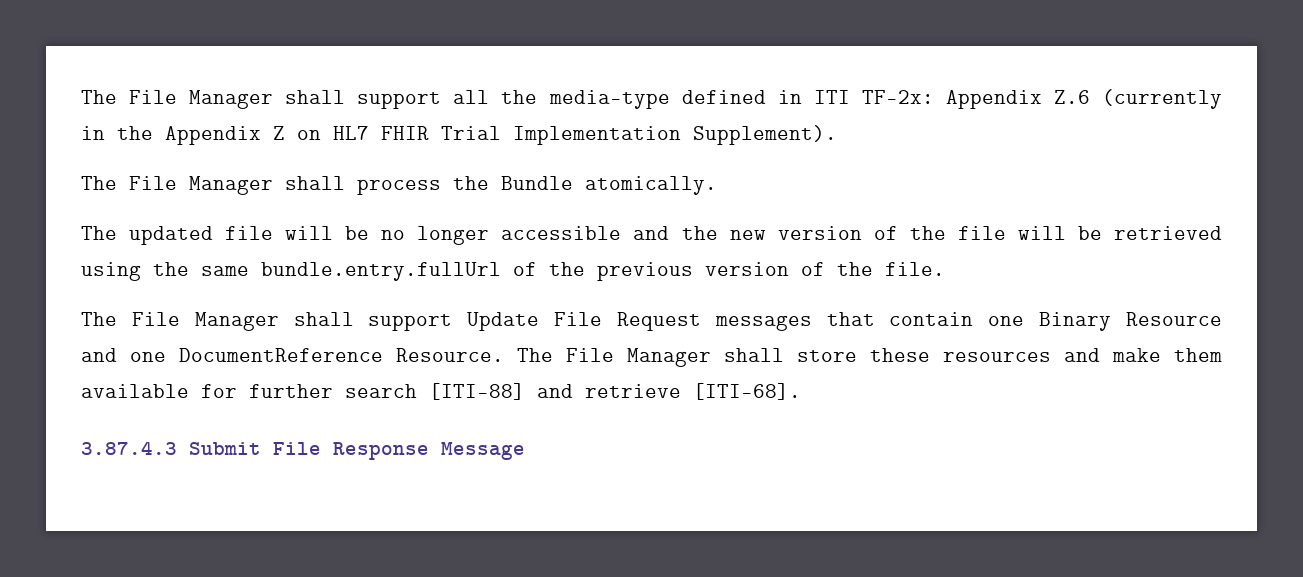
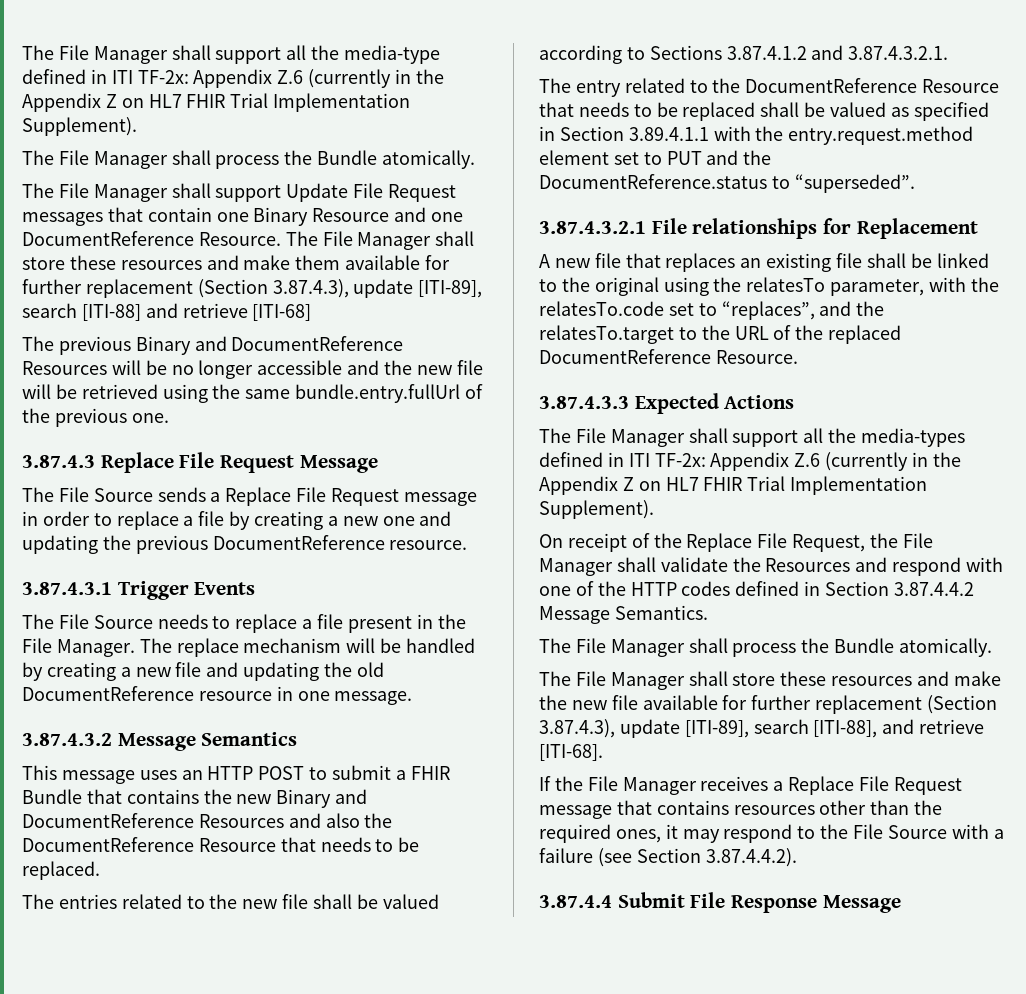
[81,226,1222,245] [81,262,945,281] // The updated file will be no longer accessible and the new version of the file will be retrieved using the same bundle.entry.fullUrl of the previous version of the file. -> (476, 159) none
[345,383,801,400] [81,441,177,455] search [ITI-88] and retrieve [ITI-68]. // 3.87.4.3 -> [85,279,483,298] [22,303,312,321] [22,336,404,355] [22,360,483,379] [22,384,484,403] [22,408,169,427] [22,452,378,473] [22,487,477,506] [22,511,452,530] [22,535,468,554] [22,581,256,600] [22,614,466,633] [22,638,476,657] [22,662,384,681] [22,686,413,705] [22,732,298,751] [22,765,450,784] [22,789,368,808] [22,813,393,828] [22,837,420,852] [22,861,100,880] [22,894,439,909] [539,45,949,64] [539,78,1000,97] [539,102,989,121] [539,126,974,145] [539,150,772,165] [539,174,915,193] [539,218,978,239] [539,253,989,272] [539,277,999,296] [539,301,885,320] [539,325,902,344] [539,349,798,364] [539,393,795,414] [539,428,966,447] [539,452,961,471] [539,476,928,495] [539,500,654,519] [539,533,933,552] [539,557,1004,576] [539,581,974,596] [539,605,708,624] [539,638,993,657] [539,671,1001,690] [539,695,998,714] [539,719,985,738] [539,744,603,761] [539,776,962,795] [539,800,943,819] [539,824,1004,843] [539,848,797,867] [539,895,612,908] replacement (Section 3.87.4.3), update [ITI-89], search [ITI-88] and retrieve [ITI-68] // The previous Binary and DocumentReference Resources will be no longer accessible and the new file will be retrieved using the same bundle.entry.fullUrl of the previous one. // 3.87.4.3 Replace File Request Message // The File Source sends a Replace File Request message in order to replace a file by creating a new one and updating the previous DocumentReference resource. // 3.87.4.3.1 Trigger Events // The File Source needs to replace a file present in the File Manager. The replace mechanism will be handled by creating a new file and updating the old DocumentReference resource in one message. // 3.87.4.3.2 Message Semantics // This message uses an HTTP POST to submit a FHIR Bundle that contains the new Binary and DocumentReference Resources and also the DocumentReference Resource that needs to be replaced. // The entries related to the new file shall be valued according to Sections 3.87.4.1.2 and 3.87.4.3.2.1. // The entry related to the DocumentReference Resource that needs to be replaced shall be valued as specified in Section 3.89.4.1.1 with the entry.request.method element set to PUT and the DocumentReference.status to “superseded”. // 3.87.4.3.2.1 File relationships for Replacement // A new file that replaces an existing file shall be linked to the original using the relatesTo parameter, with the relatesTo.code set to “replaces”, and the relatesTo.target to the URL of the replaced DocumentReference Resource. // 3.87.4.3.3 Expected Actions // The File Manager shall support all the media-types defined in ITI TF-2x: Appendix Z.6 (currently in the Appendix Z on HL7 FHIR Trial Implementation Supplement). // On receipt of the Replace File Request, the File Manager shall validate the Resources and respond with one of the HTTP codes defined in Section 3.87.4.4.2 Message Semantics. // The File Manager shall process the Bundle atomically. // The File Manager shall store these resources and make the new file available for further replacement (Section 3.87.4.3), update [ITI-89], search [ITI-88], and retrieve [ITI-68]. // If the File Manager receives a Replace File Request message that contains resources other than the required ones, it may respond to the File Source with a failure (see Section 3.87.4.4.2). // 3.87.4.4

